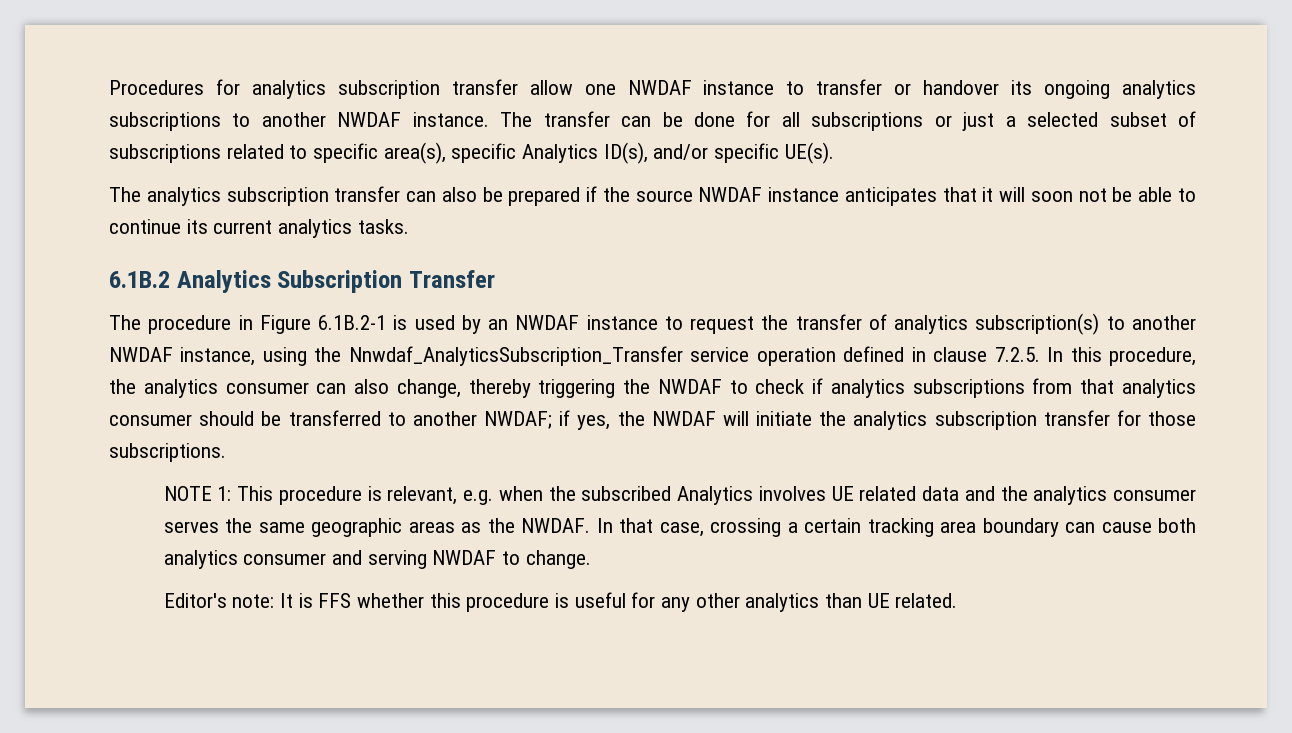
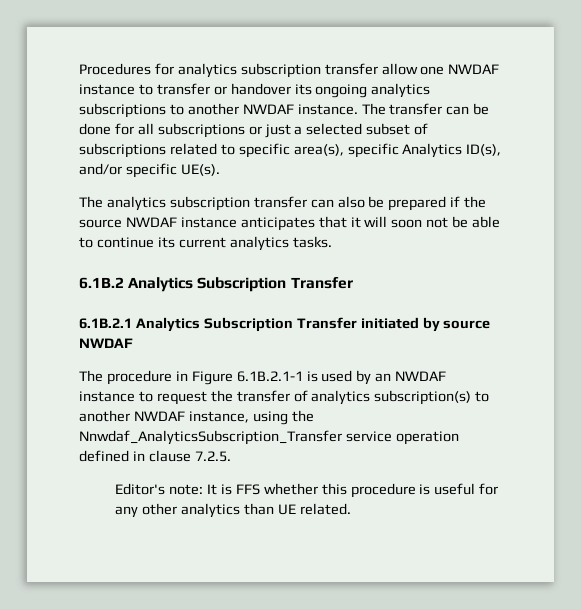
(495, 279) none -> [79,317,491,332] [79,338,133,348] // 6.1B.2.1 Analytics Subscription Transfer initiated by source NWDAF
[318,315,387,330] 6.1B.2-1 -> [236,371,303,382] 6.1B.2.1-1
[1047,347,1196,366] [109,378,1196,398] [109,410,1196,430] [109,443,226,462] [163,486,1196,505] [163,518,1196,537] [163,550,591,569] In this procedure, the analytics consumer can also change, thereby triggering the NWDAF to check if analytics subscriptions from that analytics consumer should be transferred to another NWDAF; if yes, the NWDAF will initiate the analytics subscription transfer for those subscriptions. // NOTE 1: This procedure is relevant, e.g. when the subscribed Analytics involves UE related data and the analytics consumer serves the same geographic areas as the NWDAF. In that case, crossing a certain tracking area boundary can cause both analytics consumer and serving NWDAF to change. -> (231, 456) none

